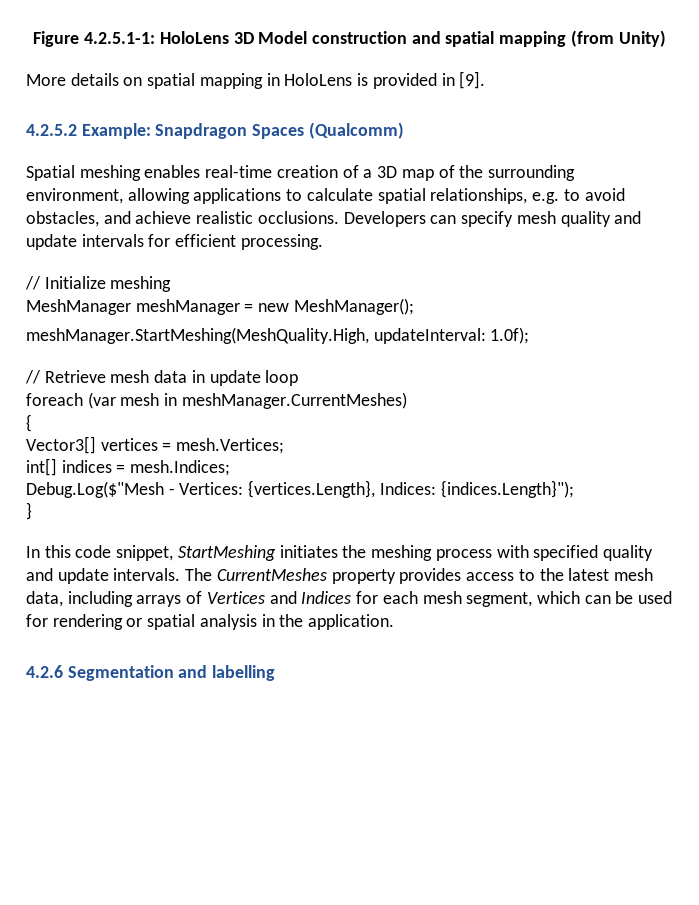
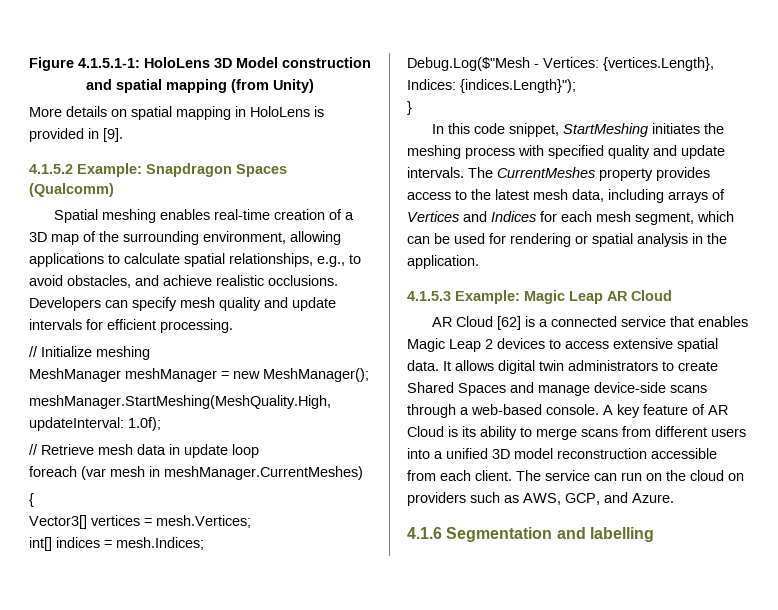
[84,32,156,44] 4.2.5.1-1: -> [78,58,140,68] 4.1.5.1-1:
[26,124,77,136] 4.2.5.2 -> [29,164,73,174] 4.1.5.2
[532,192,560,204] e.g. -> [317,256,345,267] e.g.,
[26,665,63,678] 4.2.6 -> [407,290,672,304] [431,316,748,330] [407,338,718,352] [407,360,718,374] [407,382,707,396] [407,404,728,418] [407,426,746,440] [407,448,717,459] [407,470,744,481] [407,492,674,506] [407,527,442,539] 4.1.5.3 Example: Magic Leap AR Cloud // AR Cloud [62] is a connected service that enables Magic Leap 2 devices to access extensive spatial data. It allows digital twin administrators to create Shared Spaces and manage device-side scans through a web-based console. A key feature of AR Cloud is its ability to merge scans from different users into a unified 3D model reconstruction accessible from each client. The service can run on the cloud on providers such as AWS, GCP, and Azure. // 4.1.6

